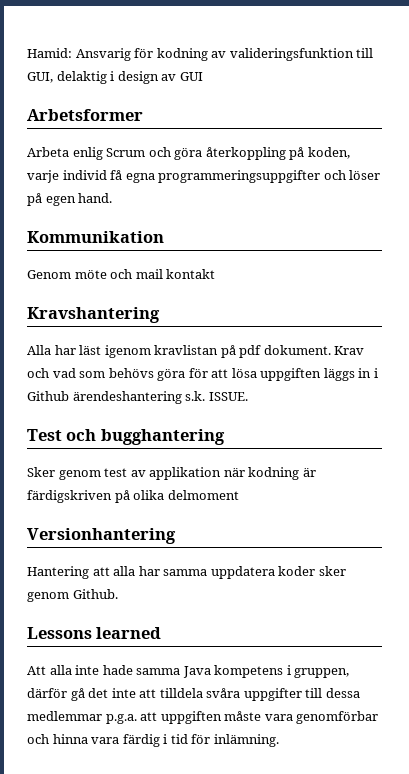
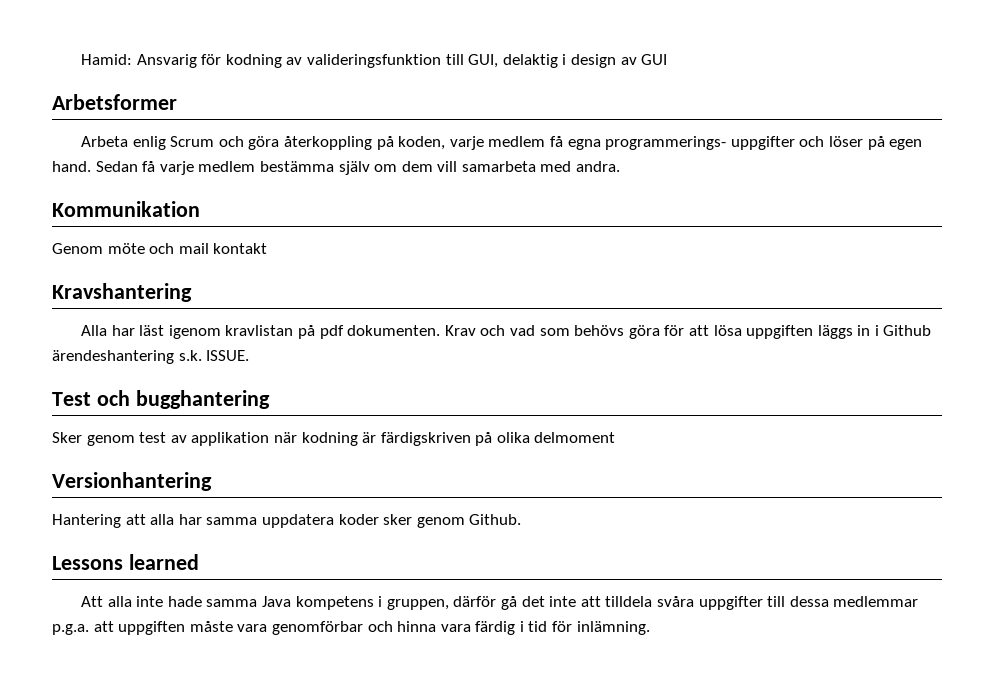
[62,170,107,180] individ -> [488,136,546,147] medlem
[158,170,321,183] programmeringsuppgifter -> [605,136,795,150] programmerings- uppgifter
(113, 198) none -> [95,161,621,175] Sedan få varje medlem bestämma själv om dem vill samarbeta med andra.
[263,345,331,355] dokument. -> [347,325,441,336] dokumenten.

